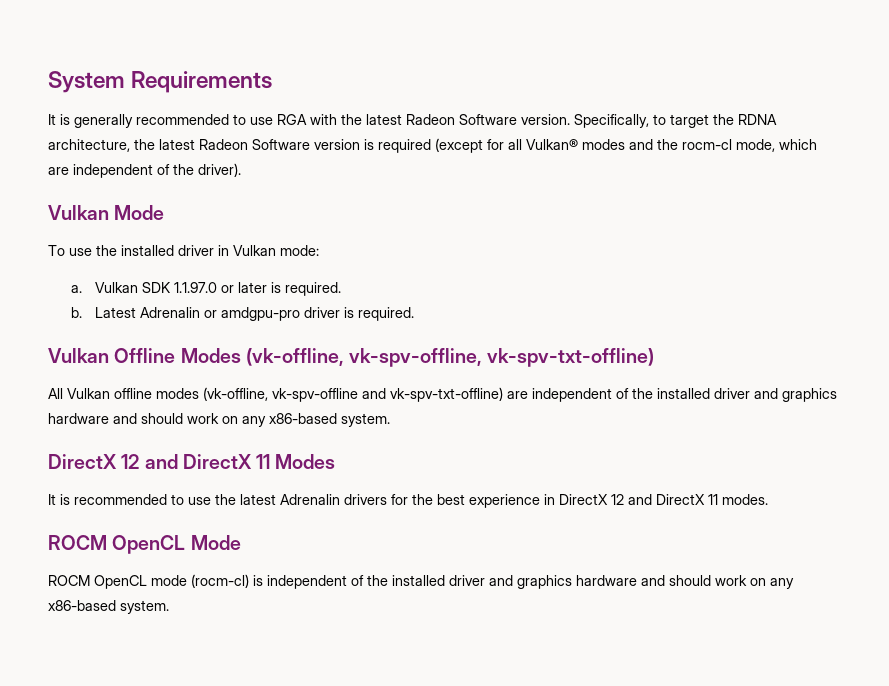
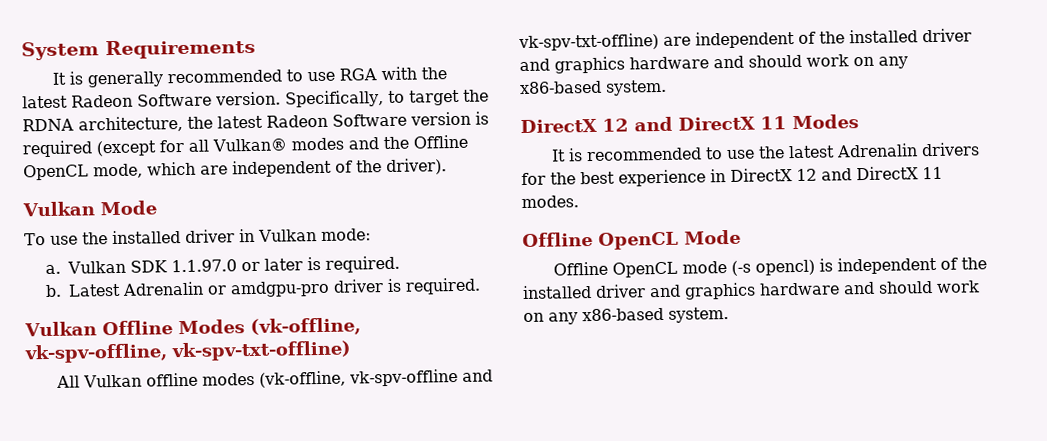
[682,139,732,150] rocm-cl -> [412,134,468,149] [23,164,89,181] Offline OpenCL
[48,535,107,550] ROCM -> [522,231,593,248] Offline
[48,575,90,586] ROCM -> [553,261,609,276] Offline
[191,574,249,588] (rocm-cl) -> [731,259,816,276] (-s opencl)

